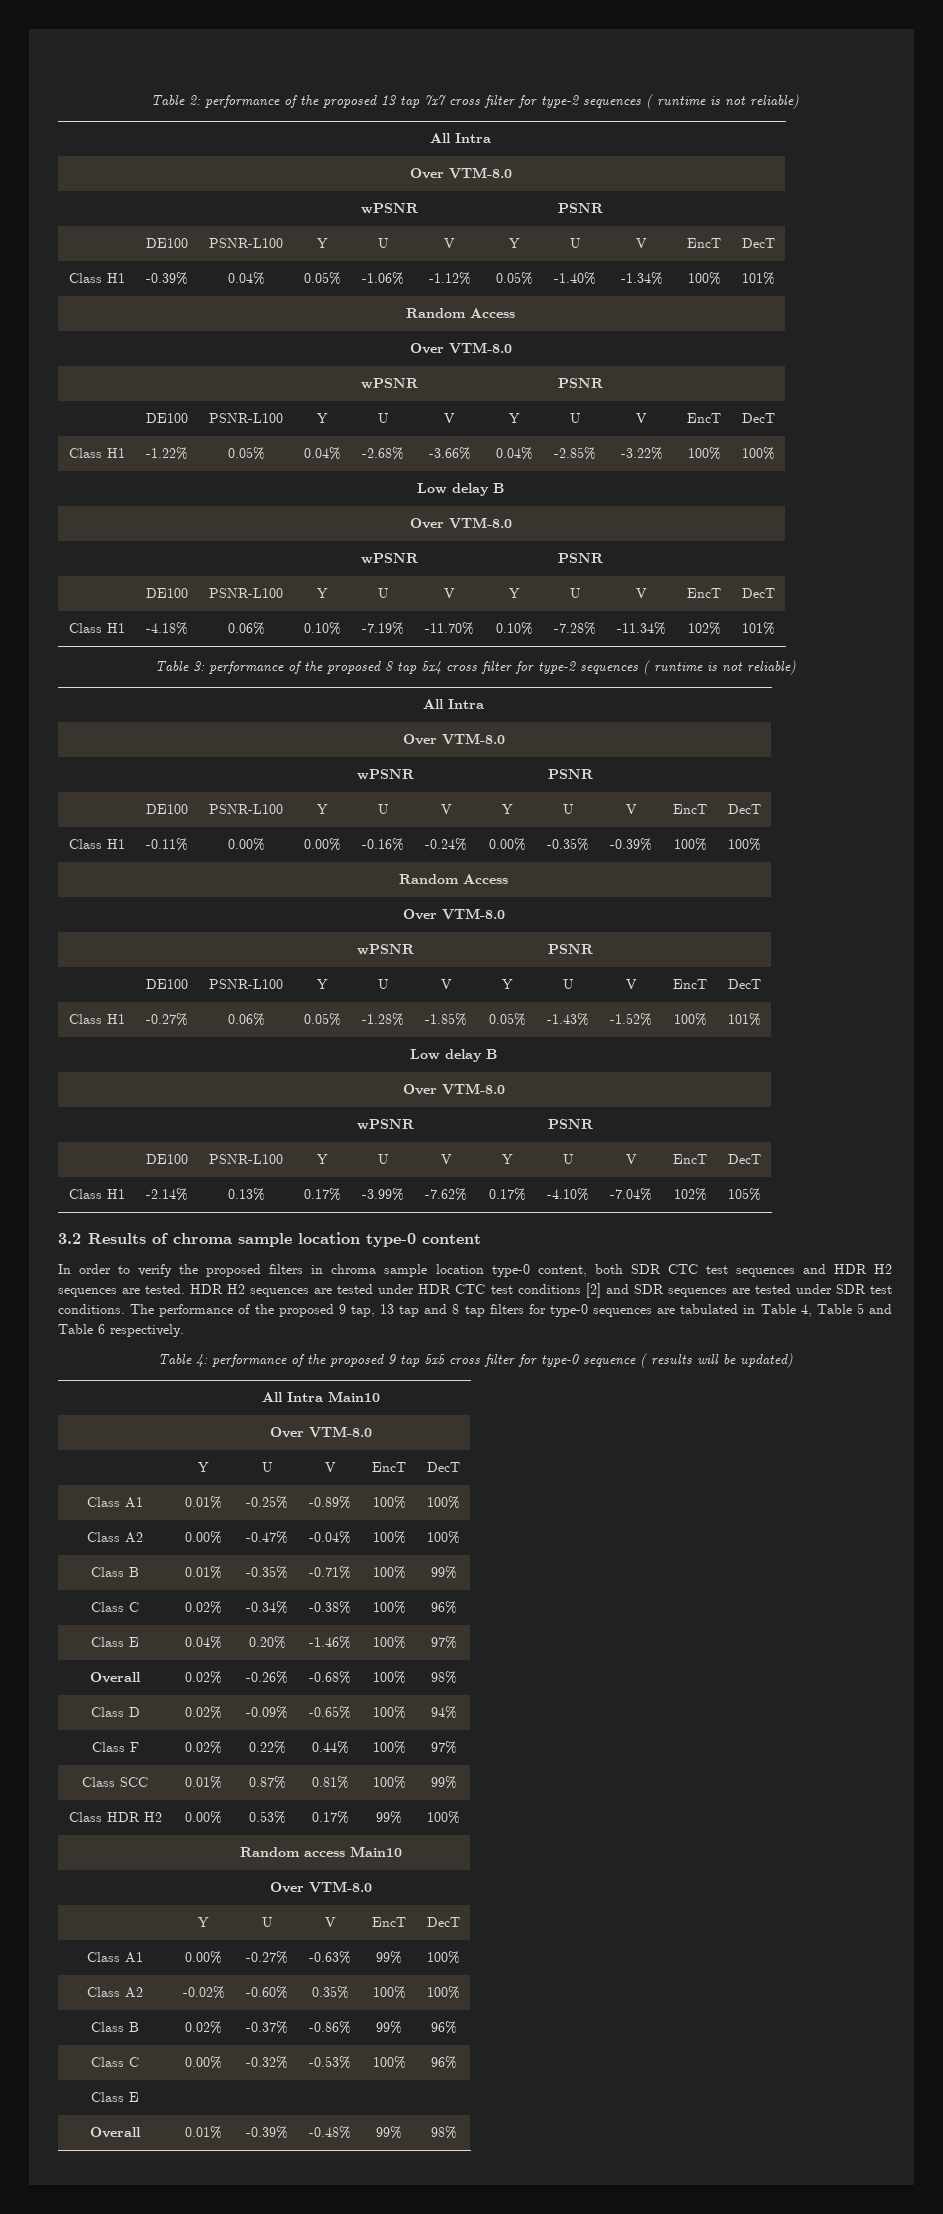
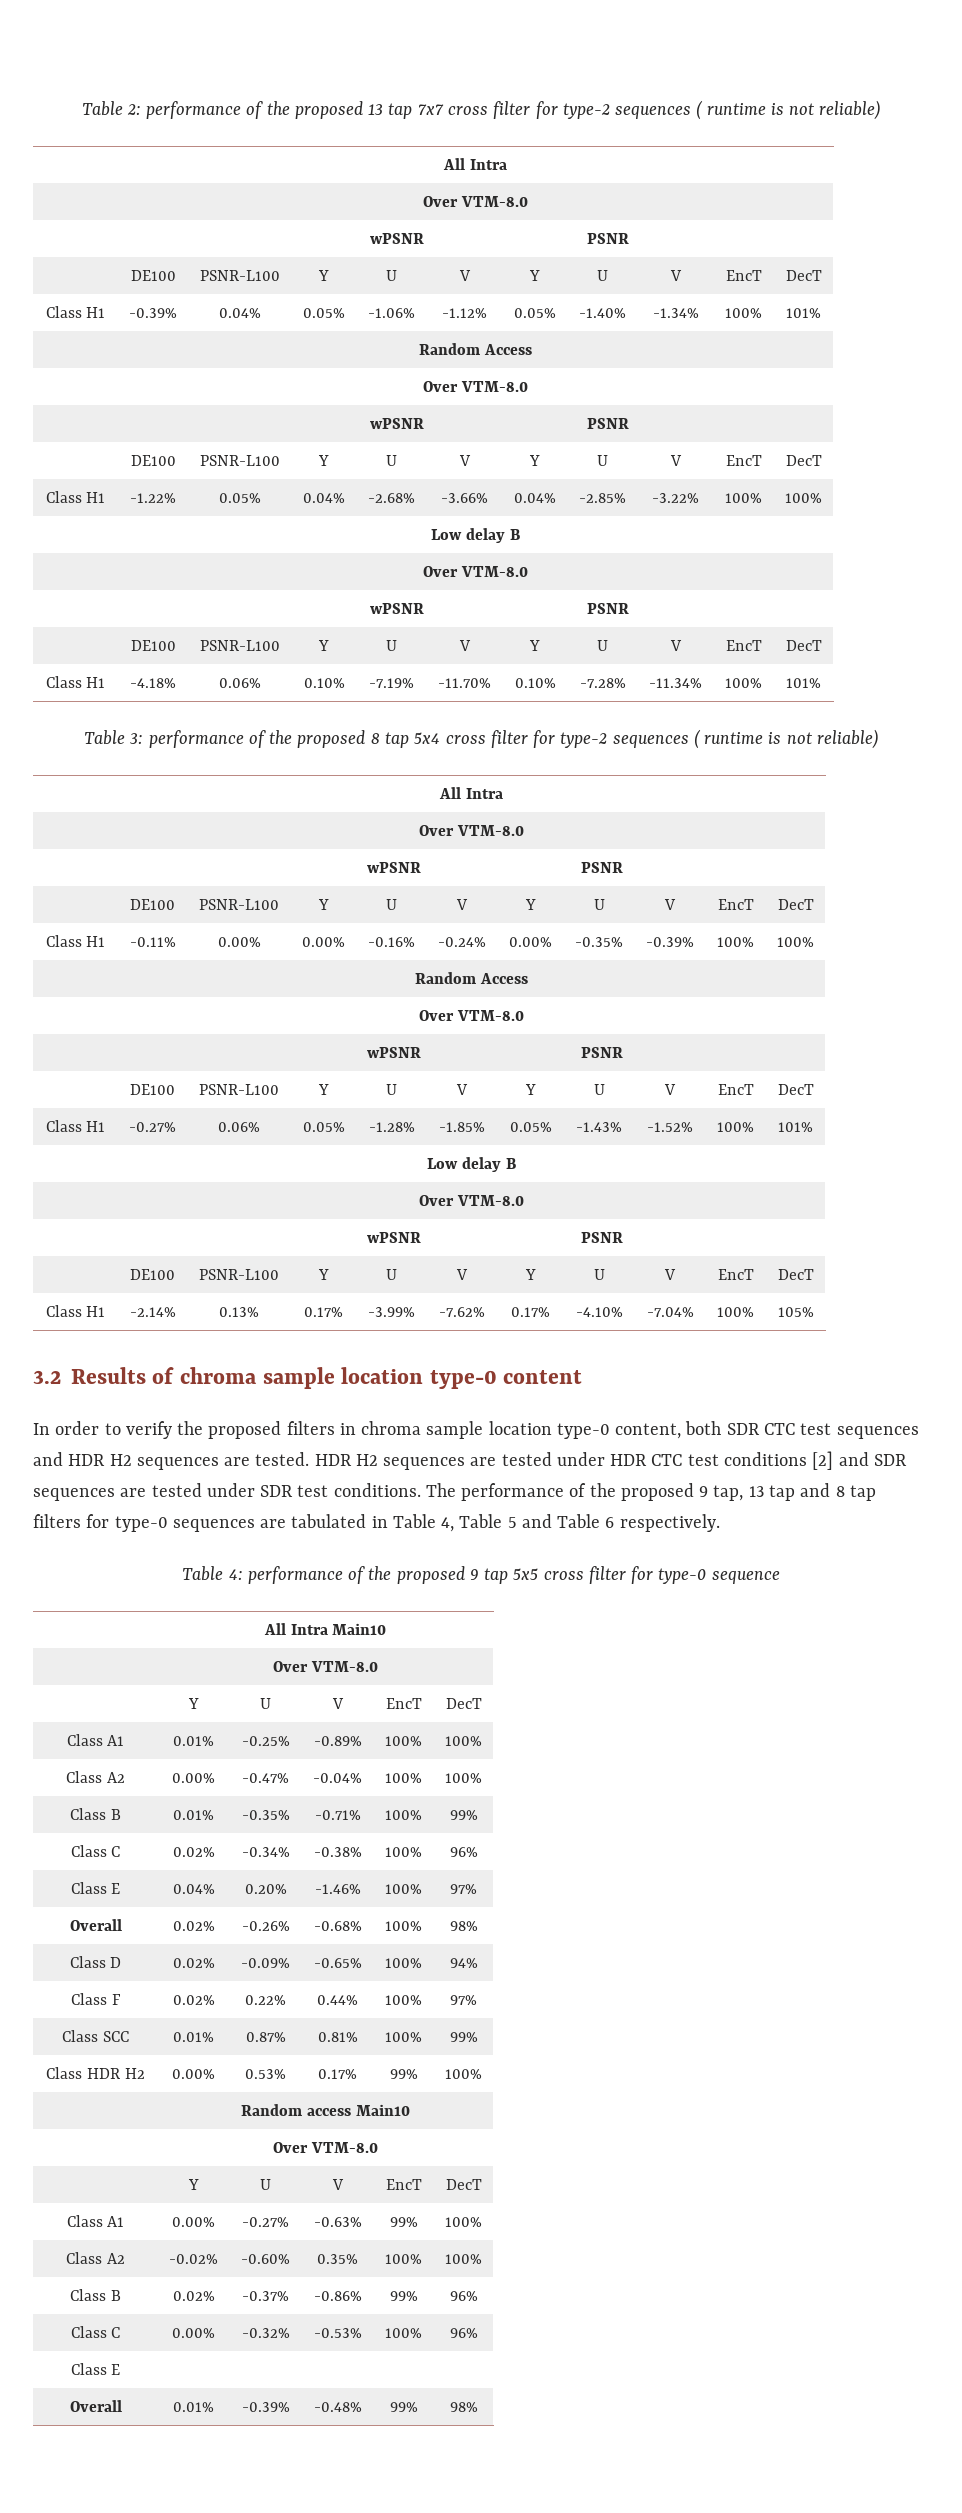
[687,622,721,635] 102% -> [725,678,762,688] 100%
[673,1188,707,1201] 102% -> [717,1307,754,1317] 100%
[639,1353,793,1368] ( results will be updated) -> (780, 1577) none

